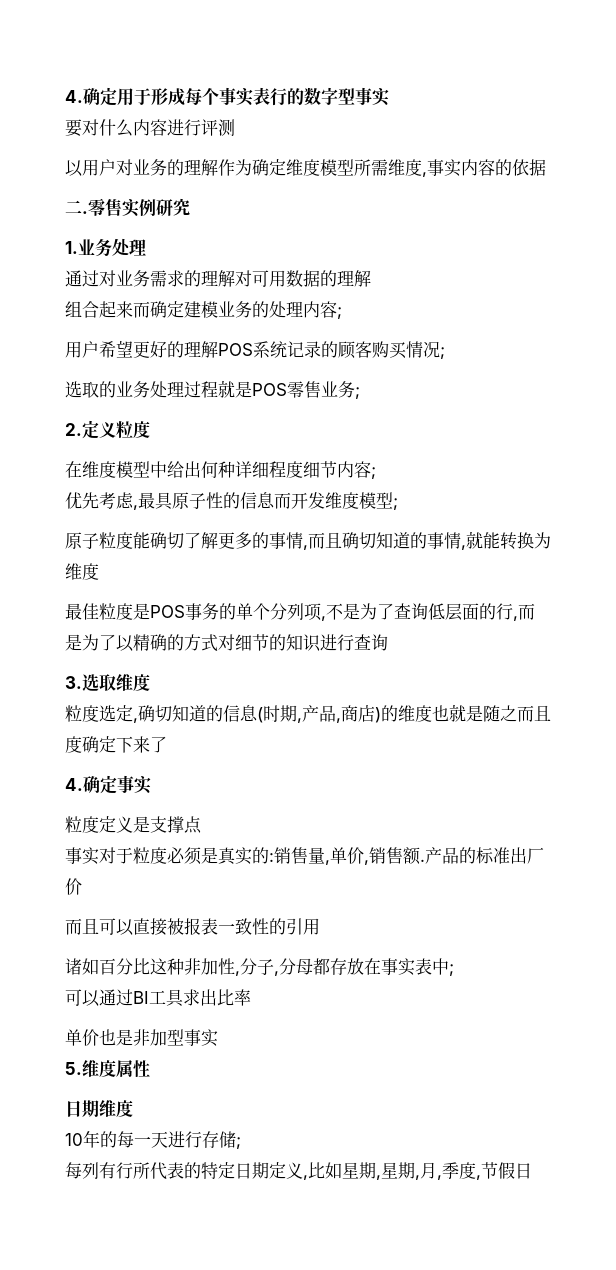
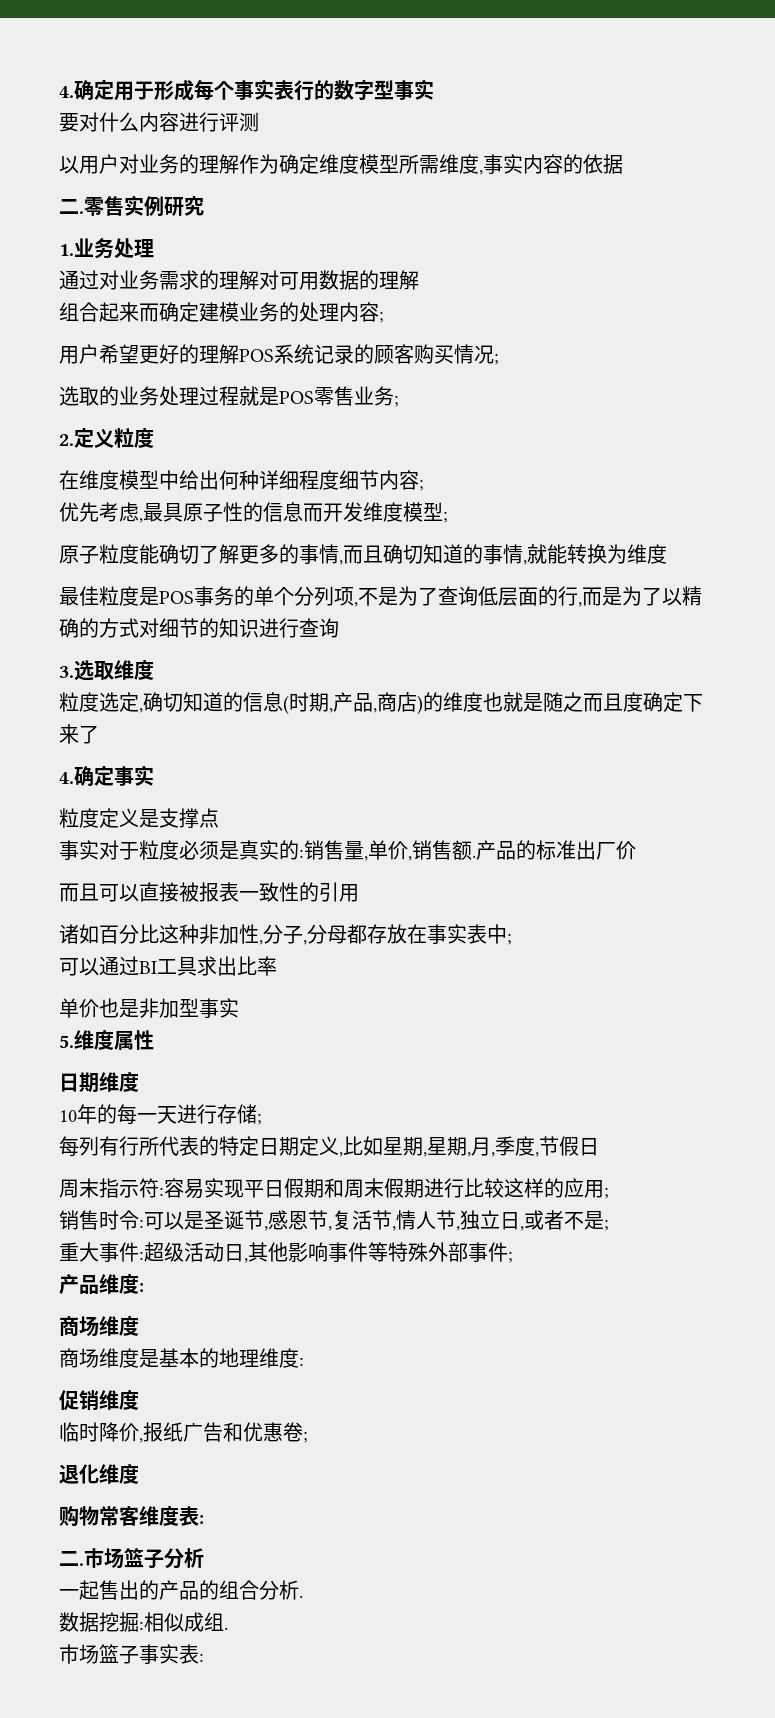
(532, 1171) none -> [59,1178,609,1199] [59,1210,609,1231] [59,1242,513,1263] [59,1274,144,1295] [59,1316,139,1337] [59,1348,304,1368] [59,1390,139,1411] [59,1422,308,1443] [59,1464,139,1484] [59,1506,204,1527] [59,1548,204,1569] [59,1580,303,1600] [59,1612,228,1632] [59,1644,204,1664] // 周末指示符:容易实现平日假期和周末假期进行比较这样的应用; // 销售时令:可以是圣诞节,感恩节,复活节,情人节,独立日,或者不是; // 重大事件:超级活动日,其他影响事件等特殊外部事件; // 产品维度: // 商场维度 // 商场维度是基本的地理维度: // 促销维度 // 临时降价,报纸广告和优惠卷; // 退化维度 // 购物常客维度表: // 二.市场篮子分析 // 一起售出的产品的组合分析. // 数据挖掘:相似成组. // 市场篮子事实表:

